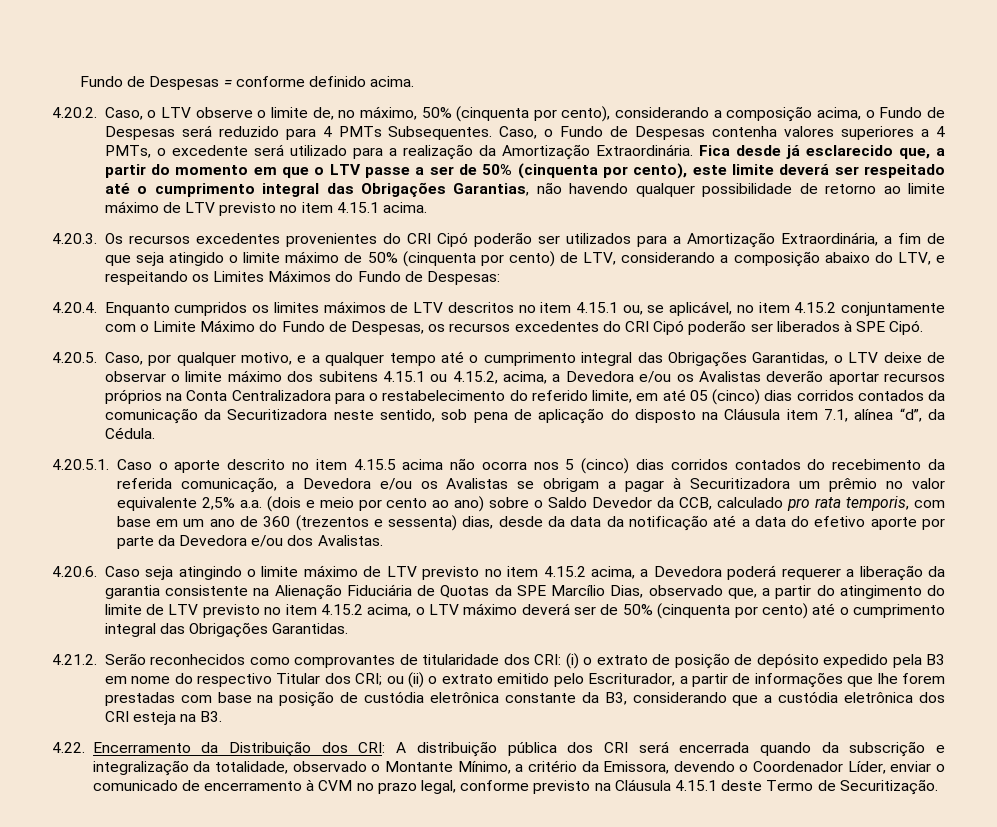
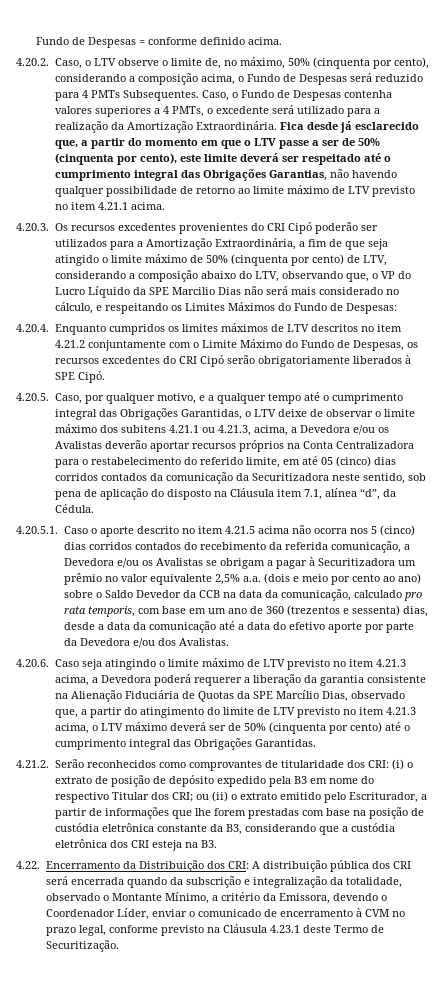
[336,202,379,213] 4.15.1 -> [97,202,128,210] 4.21.1
(931, 258) none -> [281,271,411,282] [54,286,399,298] [54,302,93,314] observando que, o VP do Lucro Líquido da SPE Marcilio Dias não será mais considerado no cálculo,
[575,301,837,316] 4.15.1 ou, se aplicável, no item 4.15.2 -> [54,340,85,348] 4.21.2
[688,320,773,335] poderão ser -> [226,355,350,367] serão obrigatoriamente
[382,371,498,384] 4.15.1 ou 4.15.2, -> [168,425,251,436] 4.21.1 ou 4.21.3,
[353,459,396,470] 4.15.5 -> [224,526,255,534] 4.21.5
[679,497,713,510] CCB, -> [198,589,351,601] CCB na data da comunicação,
[548,515,708,531] da data da notificação -> [97,621,216,633] a data da comunicação
[543,566,586,577] 4.15.2 -> [375,659,406,667] 4.21.3
[320,604,363,615] 4.15.2 -> [385,707,416,715] 4.21.3
[674,780,717,791] 4.15.1 -> [269,925,300,933] 4.23.1

